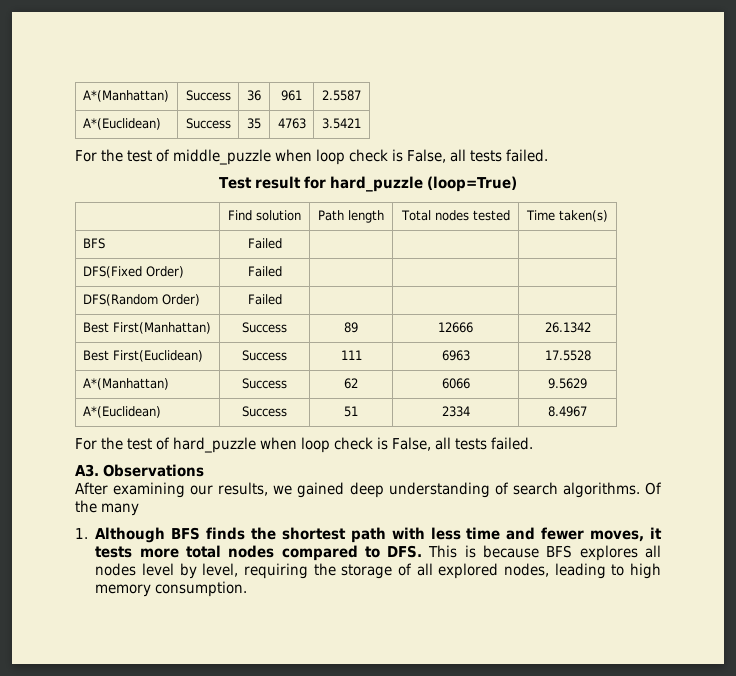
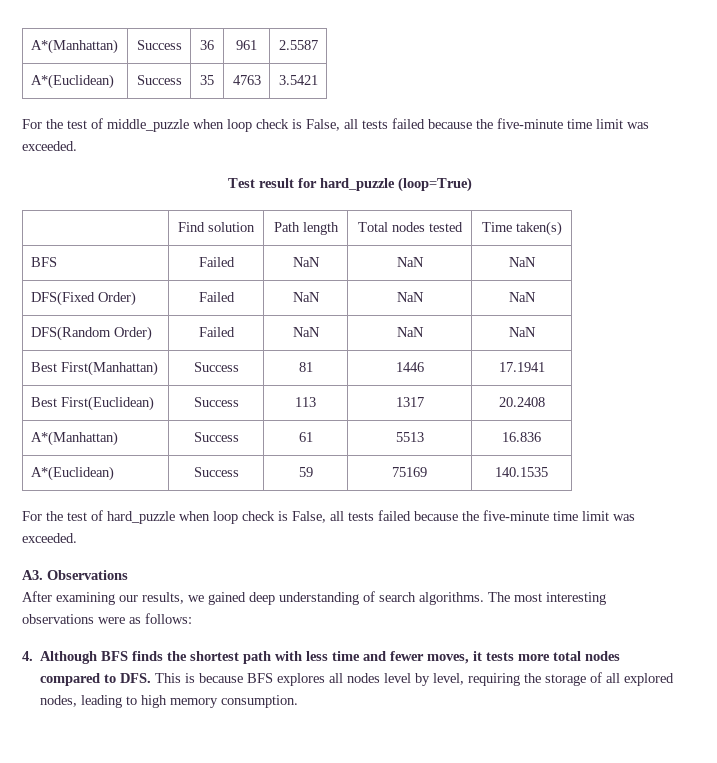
[505,149,548,162] failed. -> [392,118,649,129] [22,141,77,151] failed because the five-minute time limit was exceeded.
(282, 243) | | -> [292,257,320,267] [396,257,424,267] [508,257,536,267] NaN | NaN | NaN
(282, 271) | | -> [292,292,320,302] [396,292,424,302] [508,292,536,302] NaN | NaN | NaN
(282, 299) | | -> [292,327,320,337] [396,327,424,337] [508,327,536,337] NaN | NaN | NaN
[344,322,358,333] [438,322,473,333] [544,322,591,333] 89 | 12666 | 26.1342 -> [298,362,313,372] [395,362,424,372] [498,362,545,372] 81 | 1446 | 17.1941
[340,350,362,360] [441,350,470,361] [544,350,591,361] [82,378,169,390] [242,378,287,389] [344,378,358,389] [441,378,470,389] [548,378,587,389] [82,406,161,418] [242,406,287,417] [344,406,358,417] [441,406,470,417] [548,406,587,417] 111 | 6963 | 17.5528 // A*(Manhattan) | Success | 62 | 6066 | 9.5629 // A*(Euclidean) | Success | 51 | 2334 | 8.4967 -> [295,397,316,407] [395,397,424,407] [498,397,545,407] [30,431,118,446] [193,432,239,442] [298,432,313,442] [395,432,424,442] [502,432,541,442] [30,466,114,481] [193,467,239,477] [298,467,313,477] [392,467,427,477] [495,467,548,477] 113 | 1317 | 20.2408 // A*(Manhattan) | Success | 61 | 5513 | 16.836 // A*(Euclidean) | Success | 59 | 75169 | 140.1535
[490,437,533,450] failed. -> [378,510,635,521] [22,533,77,543] failed because the five-minute time limit was exceeded.
[644,482,662,495] [75,500,139,516] [75,528,88,539] Of the many // 1. -> [488,592,606,605] [22,613,192,624] [22,651,33,661] The most interesting observations were as follows: // 4.

